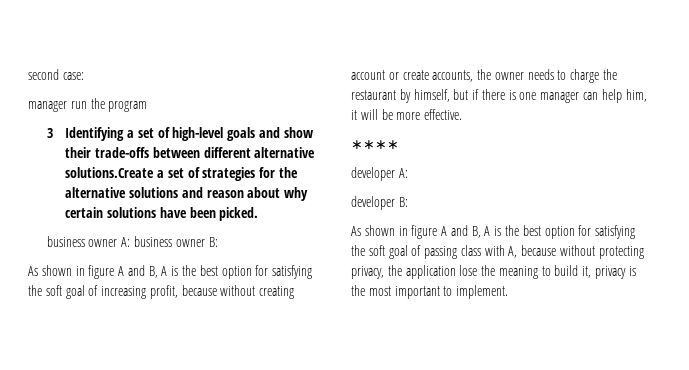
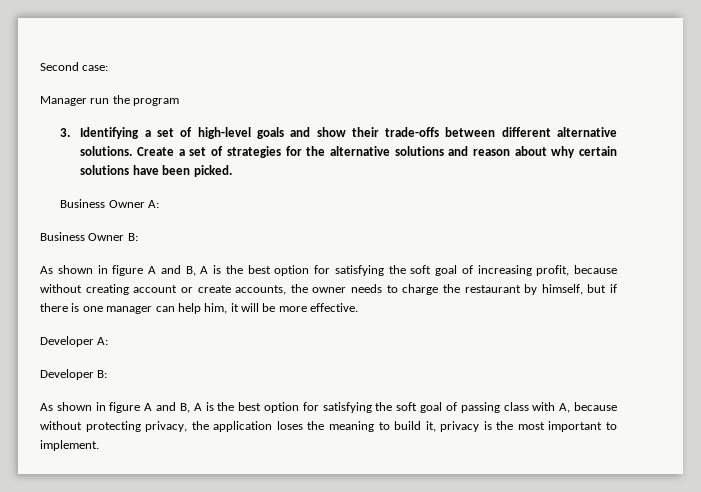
[28,69,59,80] second -> [40,62,79,71] Second
[28,101,67,112] manager -> [40,96,87,106] Manager
[46,128,53,138] 3 -> [60,128,71,137] 3.
[65,167,155,178] solutions.Create -> [80,146,175,156] solutions. Create
[46,236,205,247] business owner A: business owner -> [60,199,159,208] [40,232,125,241] Business Owner A: // Business Owner
[351,140,399,149] [351,167,408,181] [351,196,395,210] ∗∗∗∗ // developer A: // developer -> [40,336,109,347] [40,369,94,380] Developer A: // Developer
[459,265,478,276] lose -> [276,421,303,430] loses

